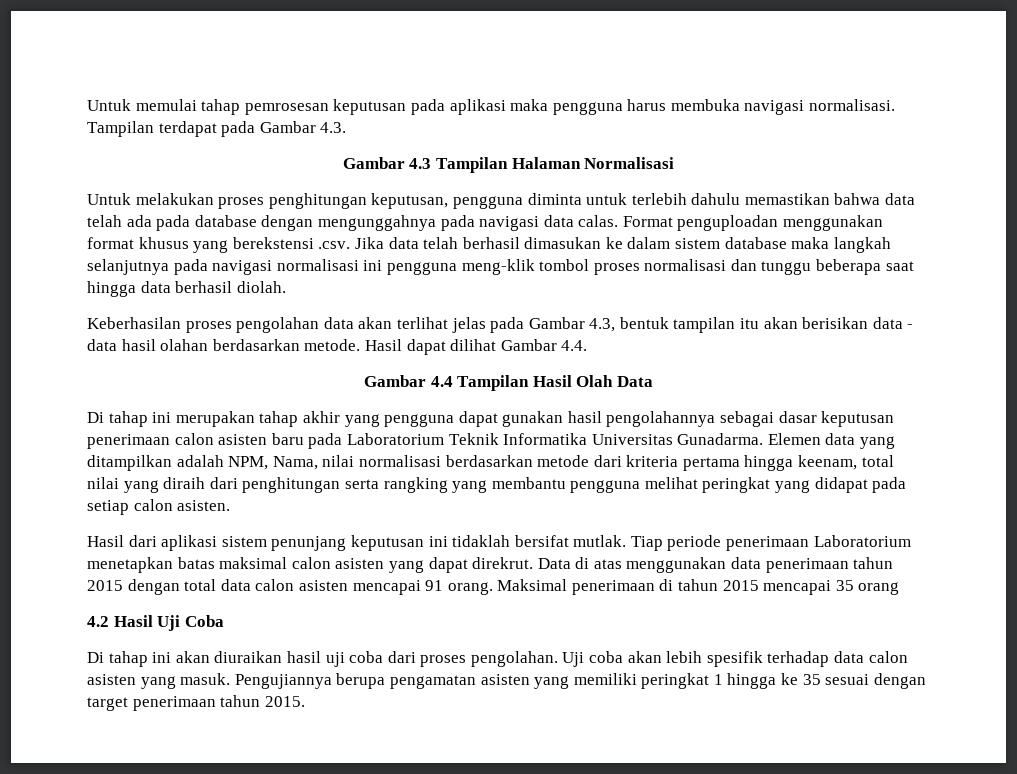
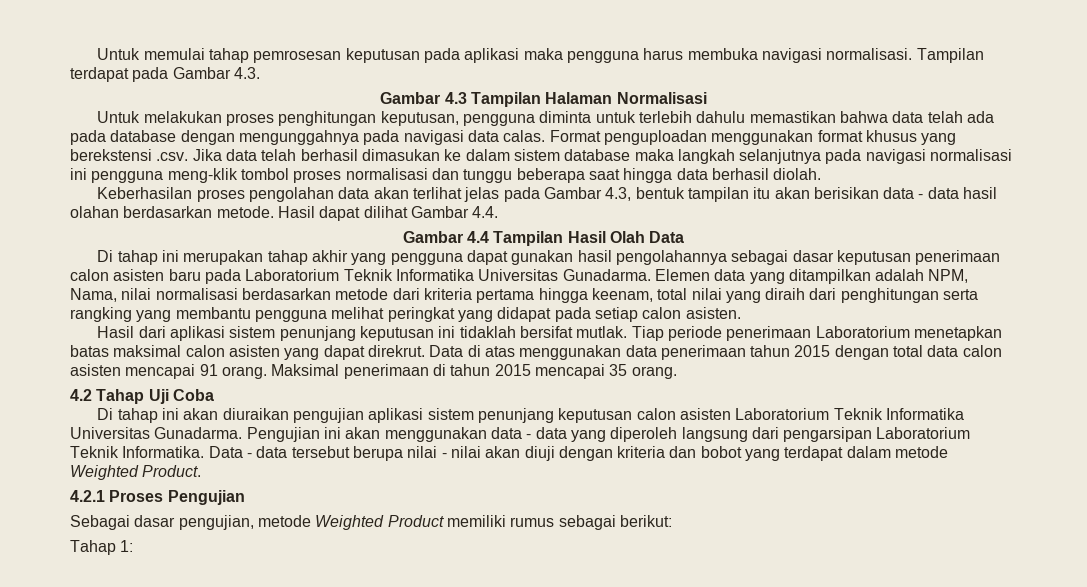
[858,582,900,595] orang -> [631,366,677,379] orang.
[113,615,153,627] Hasil -> [96,389,145,404] Tahap
[286,651,908,667] [87,673,926,689] [87,695,305,711] hasil uji coba dari proses pengolahan. Uji coba akan lebih spesifik terhadap data calon asisten yang masuk. Pengujiannya berupa pengamatan asisten yang memiliki peringkat 1 hingga ke 35 sesuai dengan target penerimaan tahun 2015. -> [292,408,964,423] [70,427,971,442] [70,446,949,461] [70,465,202,480] [70,490,245,505] [70,515,672,530] [70,540,134,555] pengujian aplikasi sistem penunjang keputusan calon asisten Laboratorium Teknik Informatika Universitas Gunadarma. Pengujian ini akan menggunakan data - data yang diperoleh langsung dari pengarsipan Laboratorium Teknik Informatika. Data - data tersebut berupa nilai - nilai akan diuji dengan kriteria dan bobot yang terdapat dalam metode Weighted Product. // 4.2.1 Proses Pengujian // Sebagai dasar pengujian, metode Weighted Product memiliki rumus sebagai berikut: // Tahap 1:

